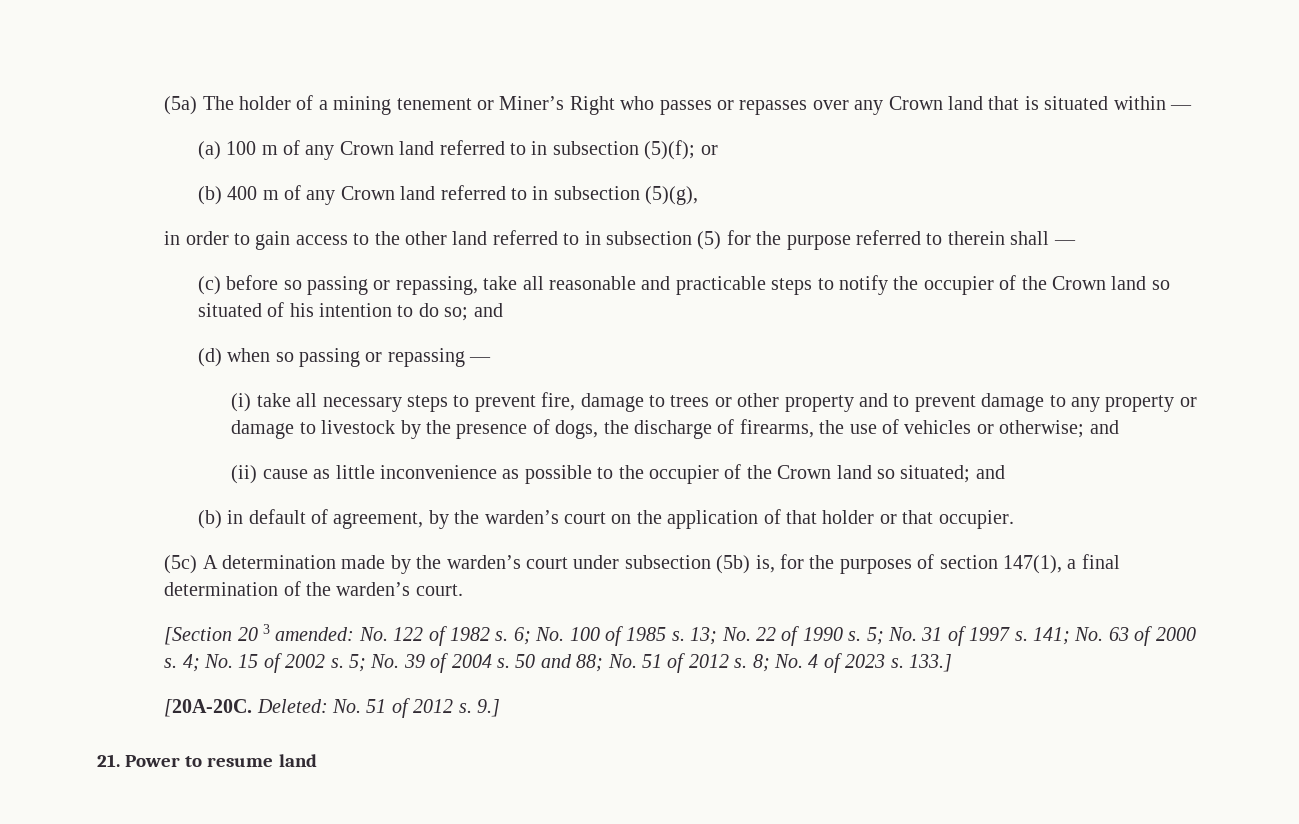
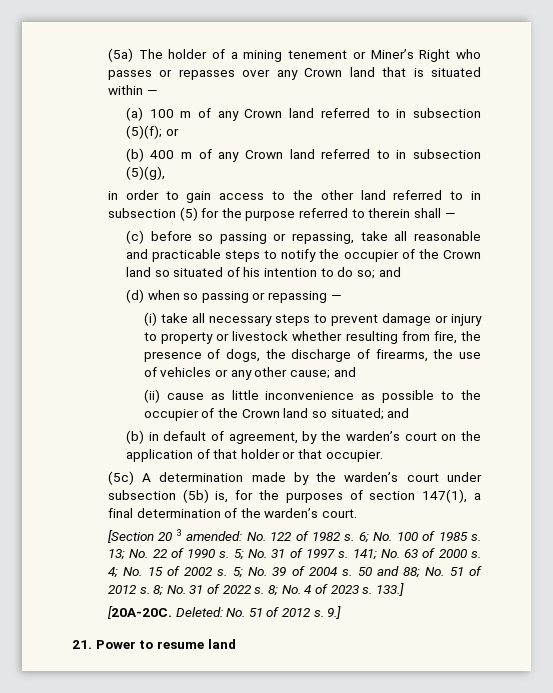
[541,392,1197,412] [231,420,421,439] fire, damage to trees or other property and to prevent damage to any property or damage to livestock by -> [381,313,482,326] [143,331,457,344] damage or injury to property or livestock whether resulting from fire,
[999,420,1085,438] otherwise; -> [230,367,331,380] any other cause;
(803, 661) none -> [189,584,301,596] 31 of 2022 s. 8; No.

